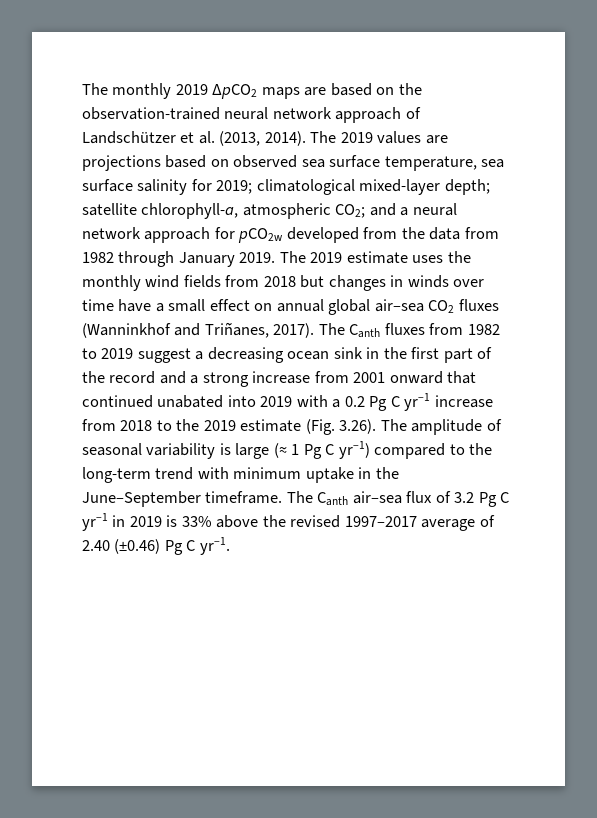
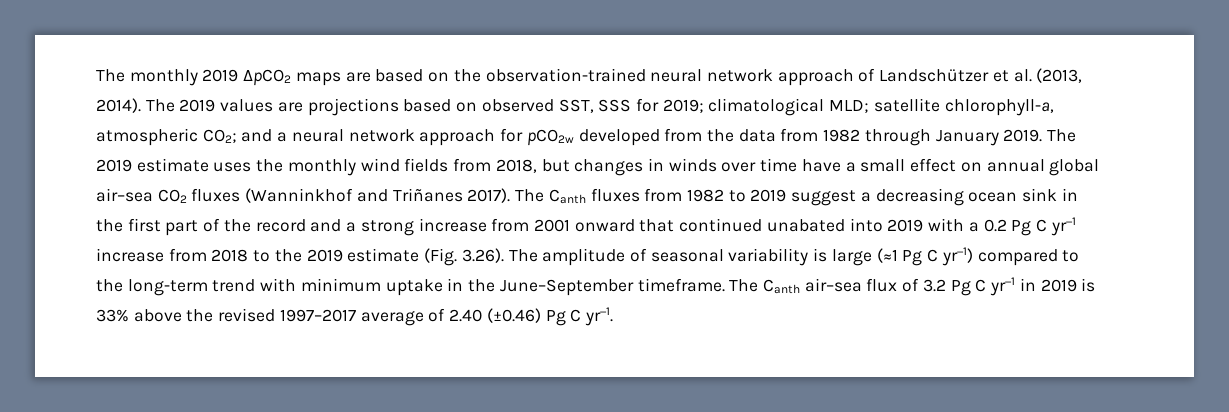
[301,155,505,171] [82,179,188,195] sea surface temperature, sea surface salinity -> [558,99,632,113] SST, SSS
[359,179,490,195] mixed-layer depth; -> [829,100,870,113] MLD;
[263,276,296,287] 2018 -> [495,159,537,173] 2018,
[204,322,269,338] Triñanes, -> [392,188,463,202] Triñanes
[273,443,300,458] (≈ 1 -> [876,248,898,263] (≈1

